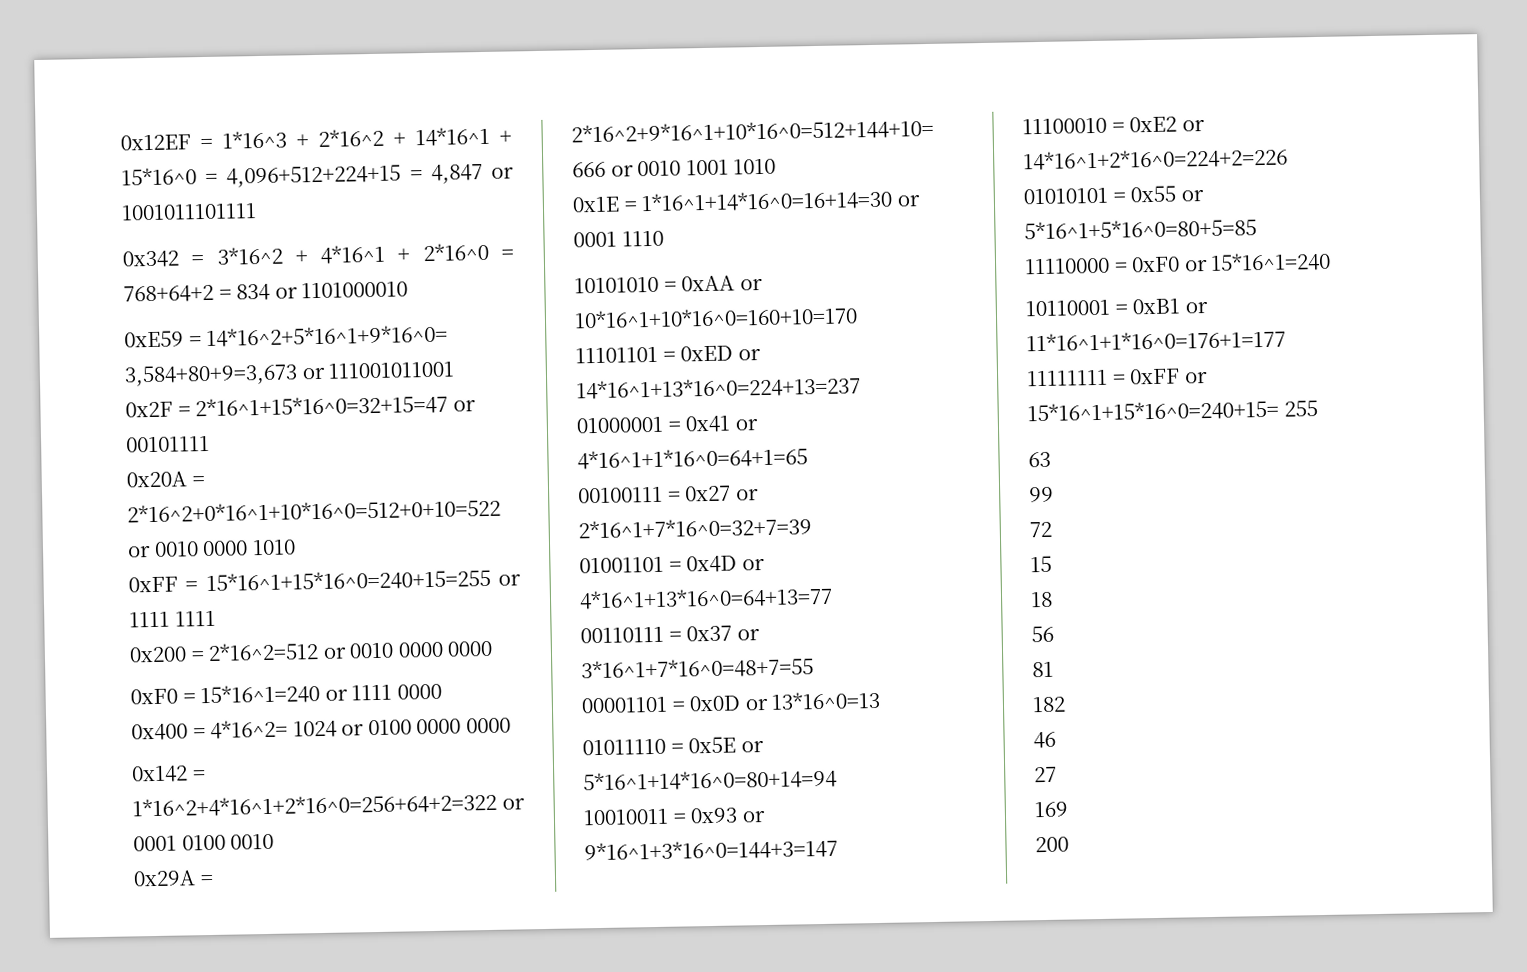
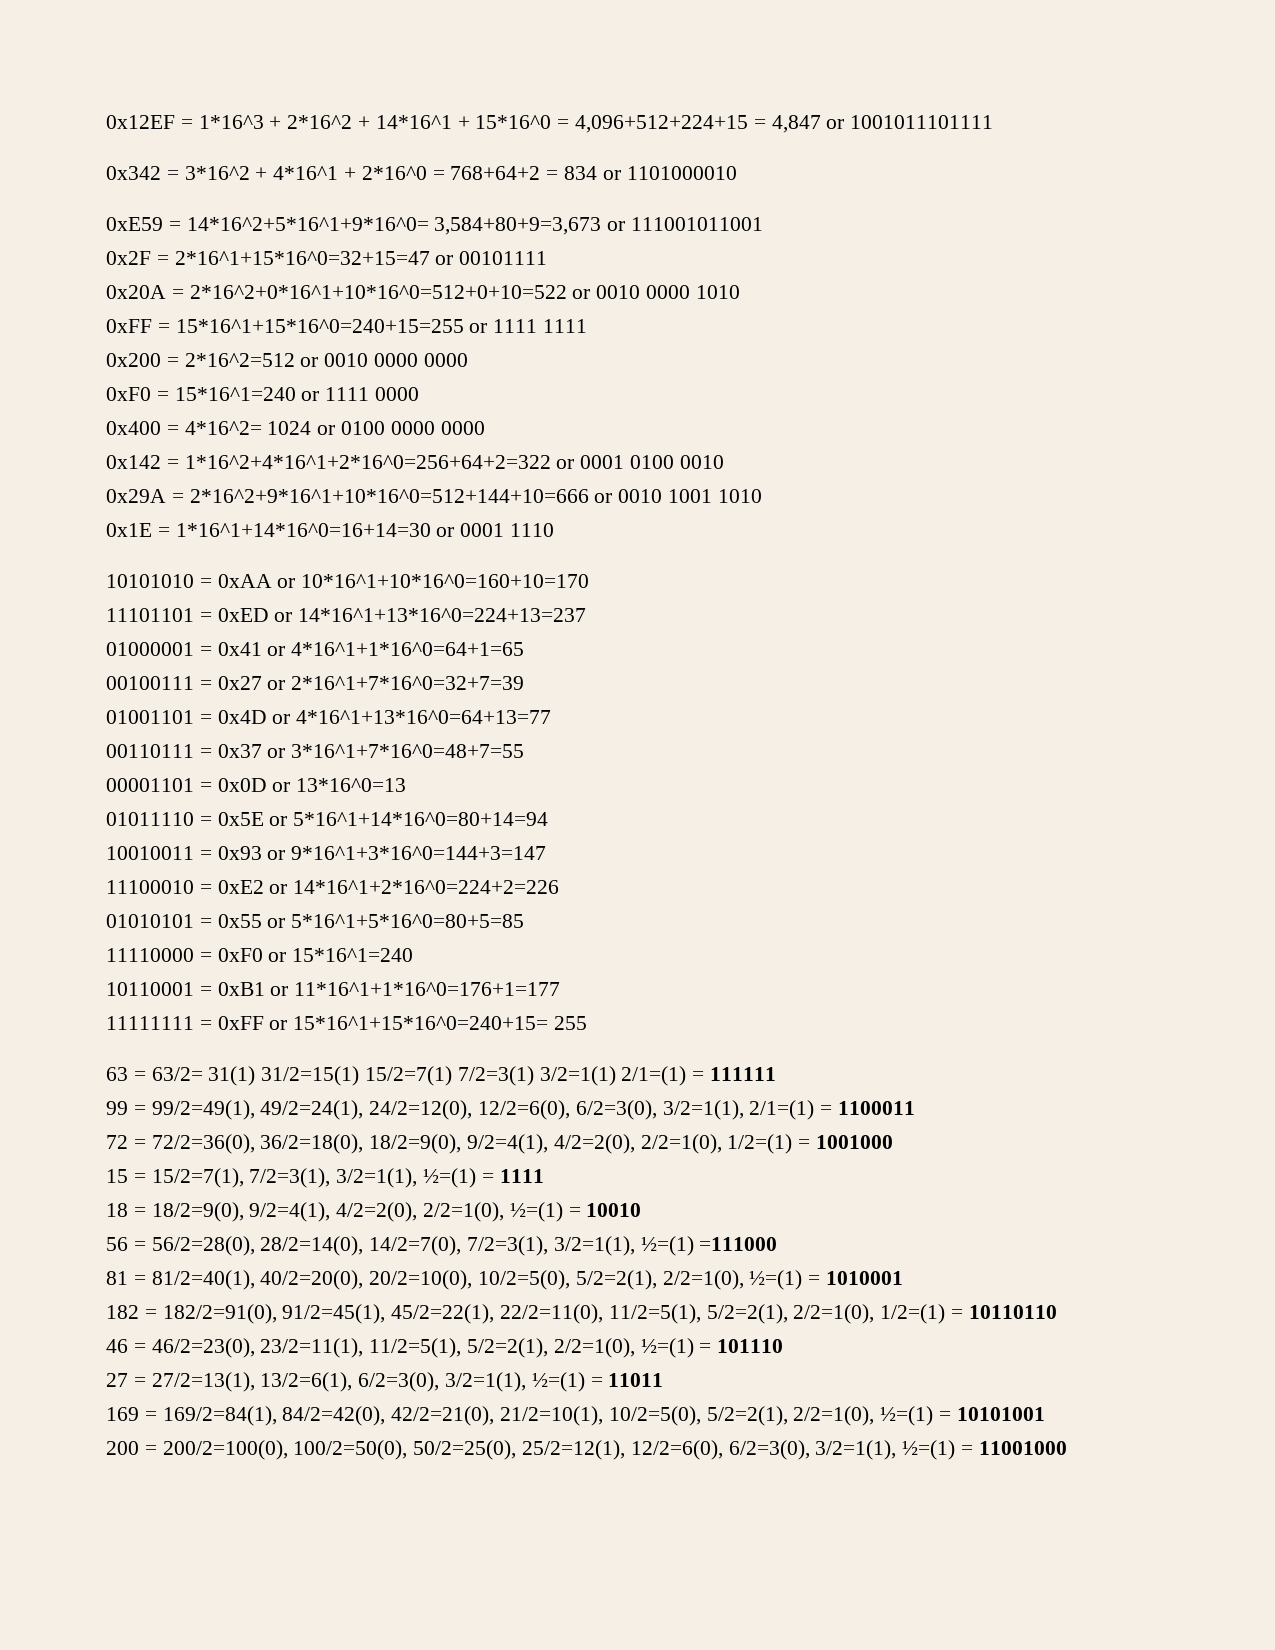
[1029,486,1054,503] [1029,521,1052,538] [1030,555,1052,573] [1030,591,1053,608] [1031,625,1054,643] [1032,661,1054,678] [1032,696,1066,713] [1033,731,1056,749] [1034,766,1057,783] [1034,801,1068,818] [1035,836,1069,853] // 99 // 72 // 15 // 18 // 56 // 81 // 182 // 46 // 27 // 169 // 200 -> [133,1066,777,1086] [106,1100,916,1120] [106,1134,894,1154] [106,1168,544,1188] [106,1202,642,1222] [106,1236,778,1256] [106,1270,904,1290] [106,1304,1057,1324] [106,1338,784,1358] [106,1372,664,1392] [106,1406,1045,1426] [106,1440,1067,1460] = 63/2= 31(1) 31/2=15(1) 15/2=7(1) 7/2=3(1) 3/2=1(1) 2/1=(1) = 111111 // 99 = 99/2=49(1), 49/2=24(1), 24/2=12(0), 12/2=6(0), 6/2=3(0), 3/2=1(1), 2/1=(1) = 1100011 // 72 = 72/2=36(0), 36/2=18(0), 18/2=9(0), 9/2=4(1), 4/2=2(0), 2/2=1(0), 1/2=(1) = 1001000 // 15 = 15/2=7(1), 7/2=3(1), 3/2=1(1), ½=(1) = 1111 // 18 = 18/2=9(0), 9/2=4(1), 4/2=2(0), 2/2=1(0), ½=(1) = 10010 // 56 = 56/2=28(0), 28/2=14(0), 14/2=7(0), 7/2=3(1), 3/2=1(1), ½=(1) =111000 // 81 = 81/2=40(1), 40/2=20(0), 20/2=10(0), 10/2=5(0), 5/2=2(1), 2/2=1(0), ½=(1) = 1010001 // 182 = 182/2=91(0), 91/2=45(1), 45/2=22(1), 22/2=11(0), 11/2=5(1), 5/2=2(1), 2/2=1(0), 1/2=(1) = 10110110 // 46 = 46/2=23(0), 23/2=11(1), 11/2=5(1), 5/2=2(1), 2/2=1(0), ½=(1) = 101110 // 27 = 27/2=13(1), 13/2=6(1), 6/2=3(0), 3/2=1(1), ½=(1) = 11011 // 169 = 169/2=84(1), 84/2=42(0), 42/2=21(0), 21/2=10(1), 10/2=5(0), 5/2=2(1), 2/2=1(0), ½=(1) = 10101001 // 200 = 200/2=100(0), 100/2=50(0), 50/2=25(0), 25/2=12(1), 12/2=6(0), 6/2=3(0), 3/2=1(1), ½=(1) = 11001000

